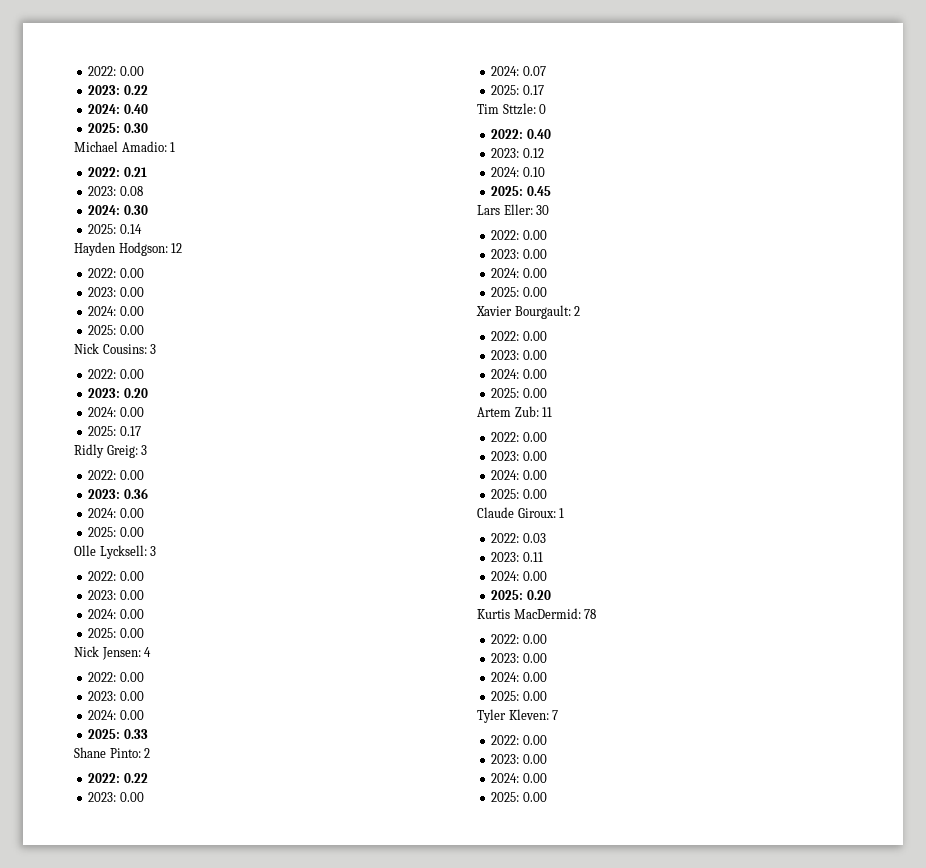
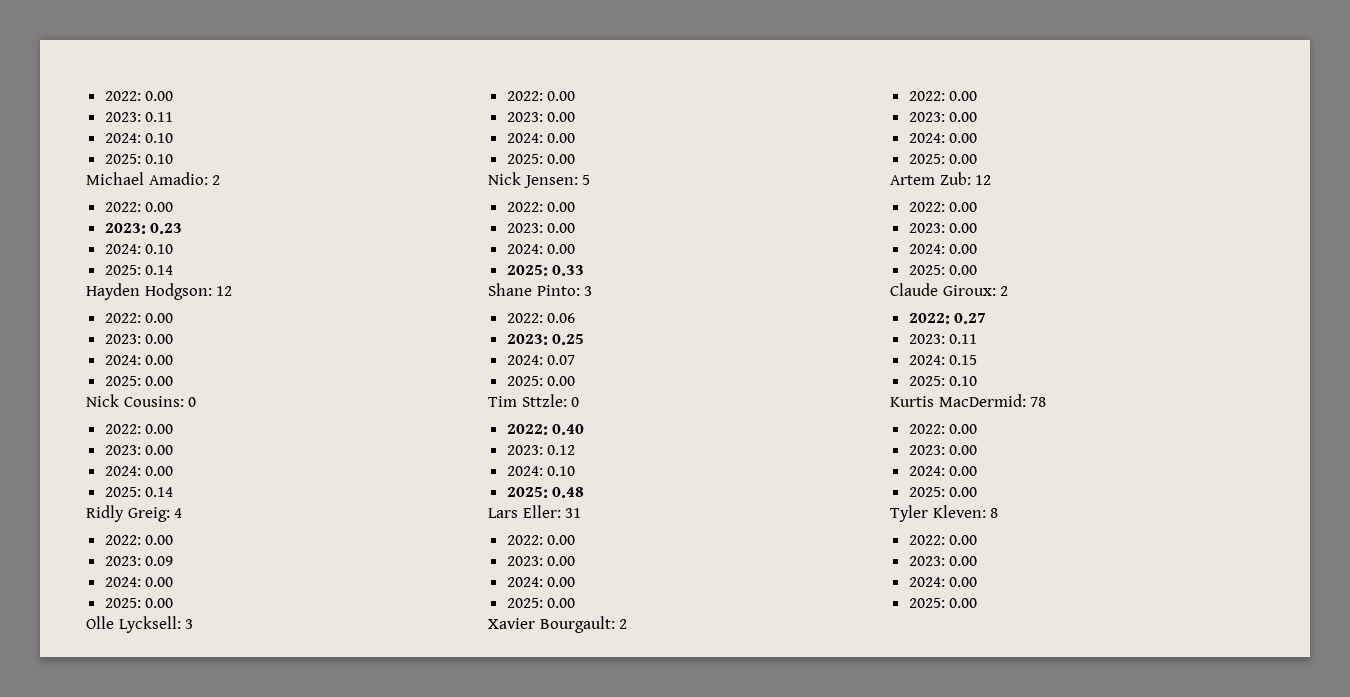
[88,66,144,76] [88,85,148,95] [88,104,148,114] [88,123,148,133] 2022: 0.00 // 2023: 0.22 // 2024: 0.40 // 2025: 0.30 -> [104,91,174,101] [104,112,174,122] [104,133,174,143] [104,154,174,164] 2022: 0.00 // 2023: 0.11 // 2024: 0.10 // 2025: 0.10
[170,142,176,152] [88,167,147,177] [88,186,143,196] [88,205,148,215] 1 // 2022: 0.21 // 2023: 0.08 // 2024: 0.30 -> [212,175,221,185] [104,202,174,212] [104,223,183,234] [104,244,174,254] 2 // 2022: 0.00 // 2023: 0.23 // 2024: 0.10
[150,344,157,354] [88,369,144,379] [88,388,148,398] [88,407,144,417] [88,426,141,436] 3 // 2022: 0.00 // 2023: 0.20 // 2024: 0.00 // 2025: 0.17 -> [188,397,197,407] [104,424,174,434] [104,445,174,455] [104,466,174,476] [104,487,174,497] 0 // 2022: 0.00 // 2023: 0.00 // 2024: 0.00 // 2025: 0.14
[141,445,148,455] [88,470,144,480] [88,488,148,499] 3 // 2022: 0.00 // 2023: 0.36 -> [174,508,183,518] [104,535,174,545] [104,556,174,566] 4 // 2022: 0.00 // 2023: 0.09
[144,647,152,657] 4 -> [582,175,591,185] 5
[144,748,151,758] [88,773,148,783] [88,792,144,802] 2 // 2022: 0.22 // 2023: 0.00 -> [584,286,593,296] [506,313,576,323] [506,334,585,345] 3 // 2022: 0.06 // 2023: 0.25
[522,85,544,95] 0.17 -> [547,376,576,386] 0.00
[526,186,551,196] 0.45 -> [552,487,585,498] 0.48
[536,205,550,215] 30 -> [565,508,582,518] 31
[542,407,553,417] 11 -> [975,175,992,185] 12
[559,508,565,518] [491,533,546,543] [491,552,543,562] [491,571,547,581] [491,590,551,600] 1 // 2022: 0.03 // 2023: 0.11 // 2024: 0.00 // 2025: 0.20 -> [1000,286,1009,296] [908,313,987,324] [908,334,978,344] [908,355,978,365] [908,376,978,386] 2 // 2022: 0.27 // 2023: 0.11 // 2024: 0.15 // 2025: 0.10
[552,710,559,720] 7 -> [990,508,999,518] 8

